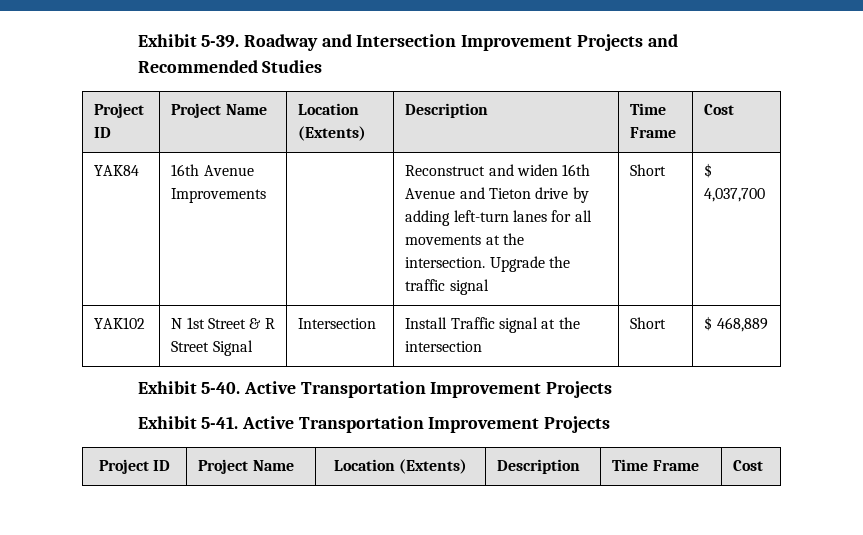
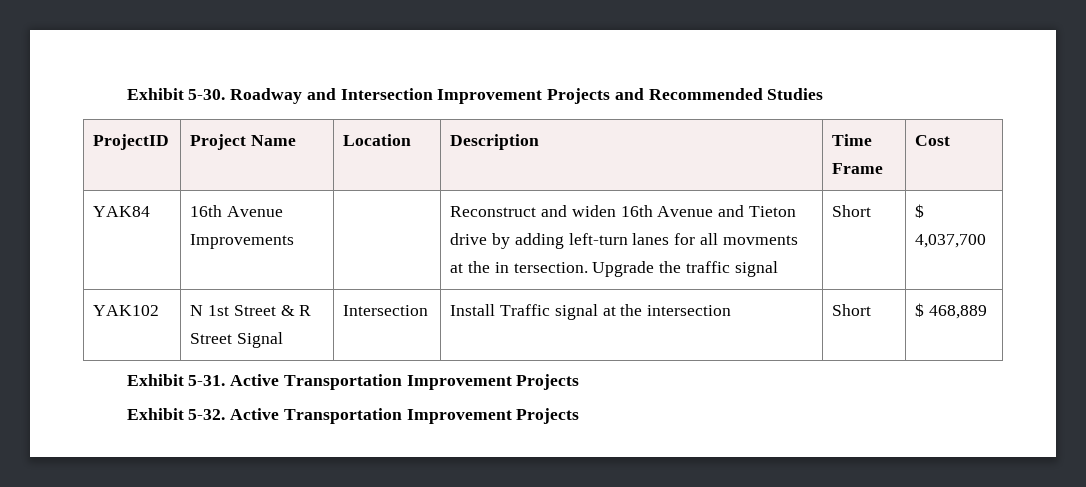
[137,34,240,48] Exhibit 5-39. -> [126,88,226,100] Exhibit 5-30.
[94,103,145,118] [94,127,112,138] [171,103,267,118] [298,103,360,115] [298,126,367,141] Project ID | Project Name | Location (Extents) -> [93,134,170,150] [190,134,297,150] [343,134,412,146] ProjectID | Project Name | Location
[405,233,524,245] [405,257,486,268] movements at the intersection. -> [722,235,798,245] [450,261,588,273] movments at the in tersection.
[201,382,241,394] 5-40. -> [188,375,226,386] 5-31.
[201,416,611,433] [98,459,171,474] [198,459,294,474] [333,459,468,474] [497,459,581,474] [612,459,699,471] [733,460,764,471] 5-41. Active Transportation Improvement Projects // Project ID | Project Name | Location (Extents) | Description | Time Frame | Cost -> [188,408,580,424] 5-32. Active Transportation Improvement Projects

